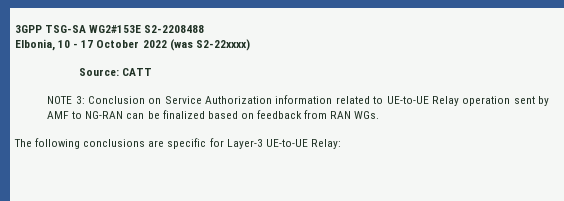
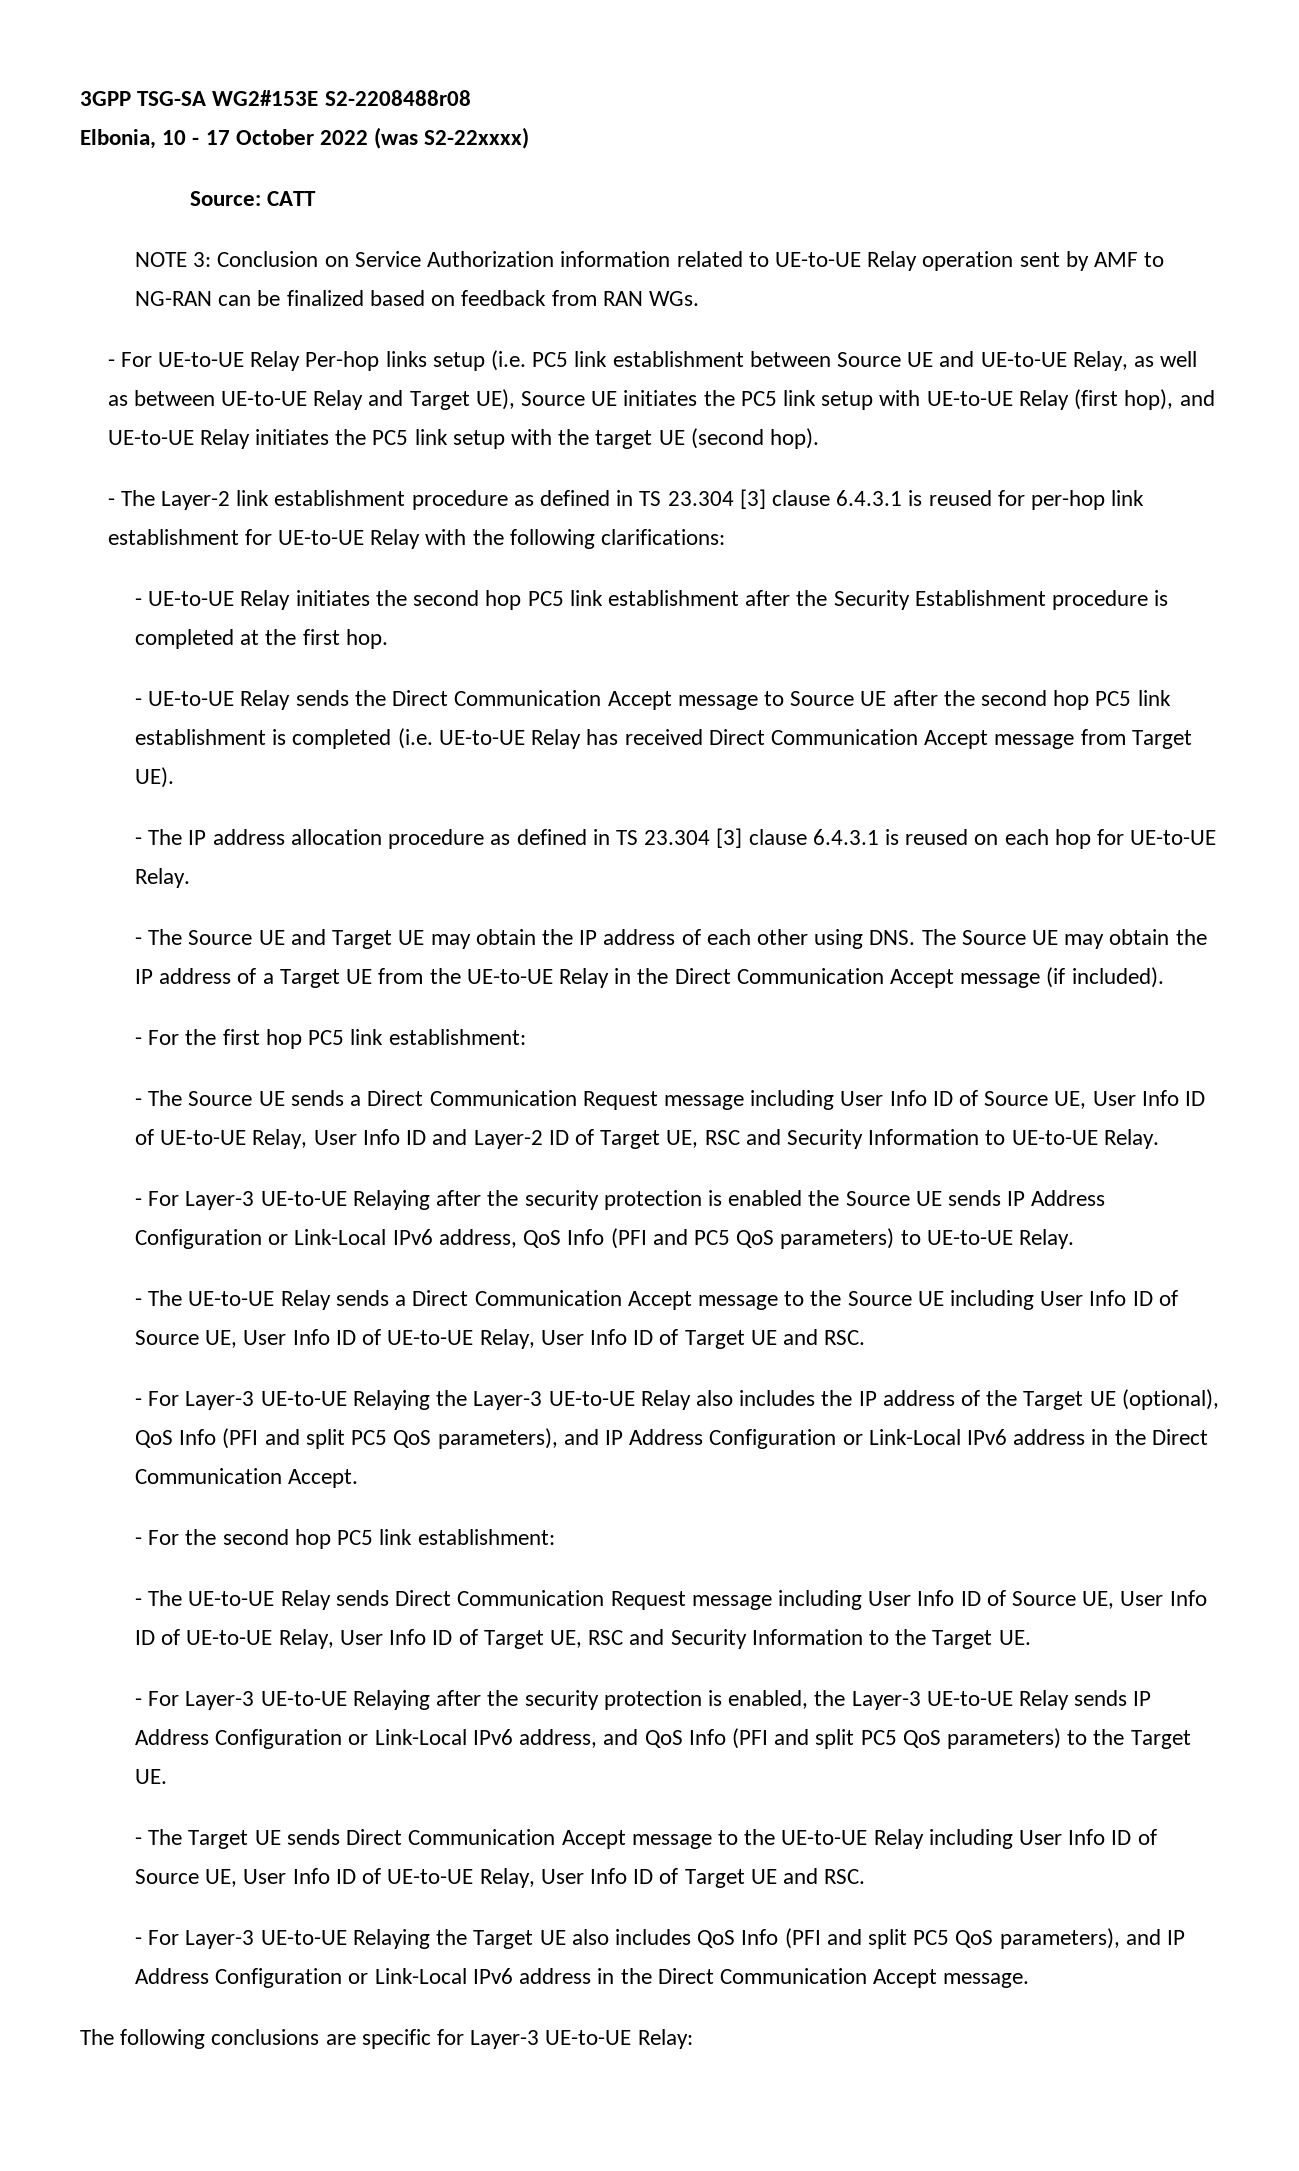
[144,25,205,33] S2-2208488 -> [324,90,471,106] S2-2208488r08
(380, 115) none -> [107,350,1198,371] [107,389,1215,410] [107,428,820,449] [107,489,1145,510] [107,529,726,549] [135,590,1169,610] [135,629,388,649] [135,690,1171,710] [135,728,1192,749] [135,767,175,788] [135,828,1217,849] [135,868,191,888] [135,929,1207,949] [135,967,1164,988] [135,1029,526,1049] [135,1090,1206,1110] [135,1129,1159,1149] [135,1190,1106,1210] [135,1228,1075,1249] [135,1290,1178,1310] [135,1329,866,1349] [135,1389,1219,1410] [135,1428,1208,1449] [135,1468,359,1488] [135,1529,555,1549] [135,1590,1207,1610] [135,1629,1031,1649] [135,1690,1152,1710] [135,1728,1191,1749] [135,1769,168,1784] [135,1829,1157,1849] [135,1868,866,1888] [135,1928,1186,1949] [135,1968,1030,1988] // - For UE-to-UE Relay Per-hop links setup (i.e. PC5 link establishment between Source UE and UE-to-UE Relay, as well as between UE-to-UE Relay and Target UE), Source UE initiates the PC5 link setup with UE-to-UE Relay (first hop), and UE-to-UE Relay initiates the PC5 link setup with the target UE (second hop). // - The Layer-2 link establishment procedure as defined in TS 23.304 [3] clause 6.4.3.1 is reused for per-hop link establishment for UE-to-UE Relay with the following clarifications: // - UE-to-UE Relay initiates the second hop PC5 link establishment after the Security Establishment procedure is completed at the first hop. // - UE-to-UE Relay sends the Direct Communication Accept message to Source UE after the second hop PC5 link establishment is completed (i.e. UE-to-UE Relay has received Direct Communication Accept message from Target UE). // - The IP address allocation procedure as defined in TS 23.304 [3] clause 6.4.3.1 is reused on each hop for UE-to-UE Relay. // - The Source UE and Target UE may obtain the IP address of each other using DNS. The Source UE may obtain the IP address of a Target UE from the UE-to-UE Relay in the Direct Communication Accept message (if included). // - For the first hop PC5 link establishment: // - The Source UE sends a Direct Communication Request message including User Info ID of Source UE, User Info ID of UE-to-UE Relay, User Info ID and Layer-2 ID of Target UE, RSC and Security Information to UE-to-UE Relay. // - For Layer-3 UE-to-UE Relaying after the security protection is enabled the Source UE sends IP Address Configuration or Link-Local IPv6 address, QoS Info (PFI and PC5 QoS parameters) to UE-to-UE Relay. // - The UE-to-UE Relay sends a Direct Communication Accept message to the Source UE including User Info ID of Source UE, User Info ID of UE-to-UE Relay, User Info ID of Target UE and RSC. // - For Layer-3 UE-to-UE Relaying the Layer-3 UE-to-UE Relay also includes the IP address of the Target UE (optional), QoS Info (PFI and split PC5 QoS parameters), and IP Address Configuration or Link-Local IPv6 address in the Direct Communication Accept. // - For the second hop PC5 link establishment: // - The UE-to-UE Relay sends Direct Communication Request message including User Info ID of Source UE, User Info ID of UE-to-UE Relay, User Info ID of Target UE, RSC and Security Information to the Target UE. // - For Layer-3 UE-to-UE Relaying after the security protection is enabled, the Layer-3 UE-to-UE Relay sends IP Address Configuration or Link-Local IPv6 address, and QoS Info (PFI and split PC5 QoS parameters) to the Target UE. // - The Target UE sends Direct Communication Accept message to the UE-to-UE Relay including User Info ID of Source UE, User Info ID of UE-to-UE Relay, User Info ID of Target UE and RSC. // - For Layer-3 UE-to-UE Relaying the Target UE also includes QoS Info (PFI and split PC5 QoS parameters), and IP Address Configuration or Link-Local IPv6 address in the Direct Communication Accept message.

